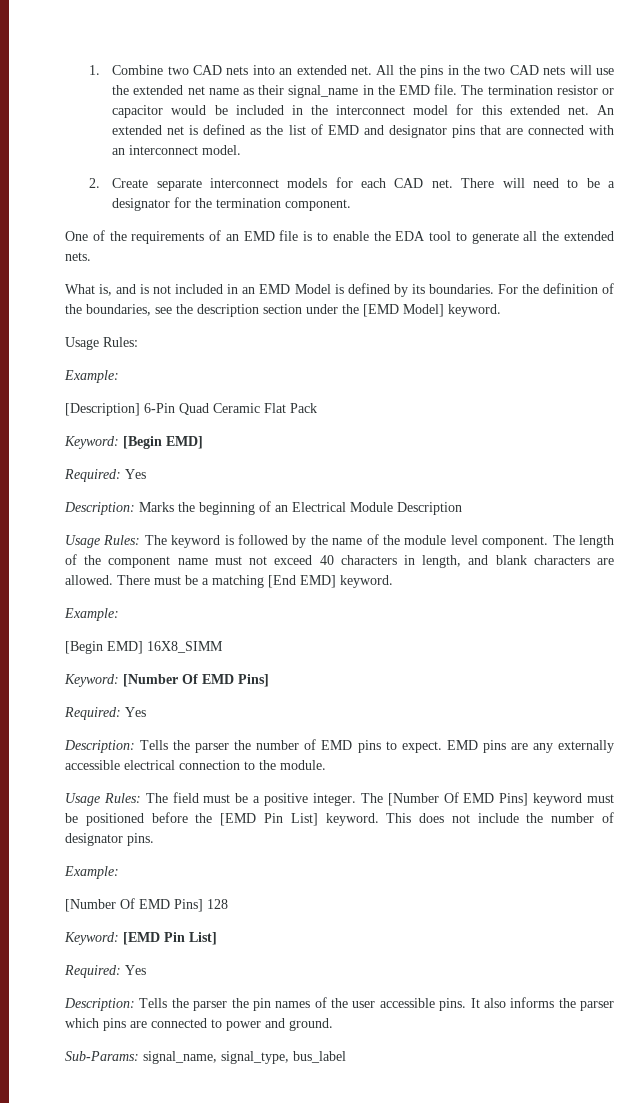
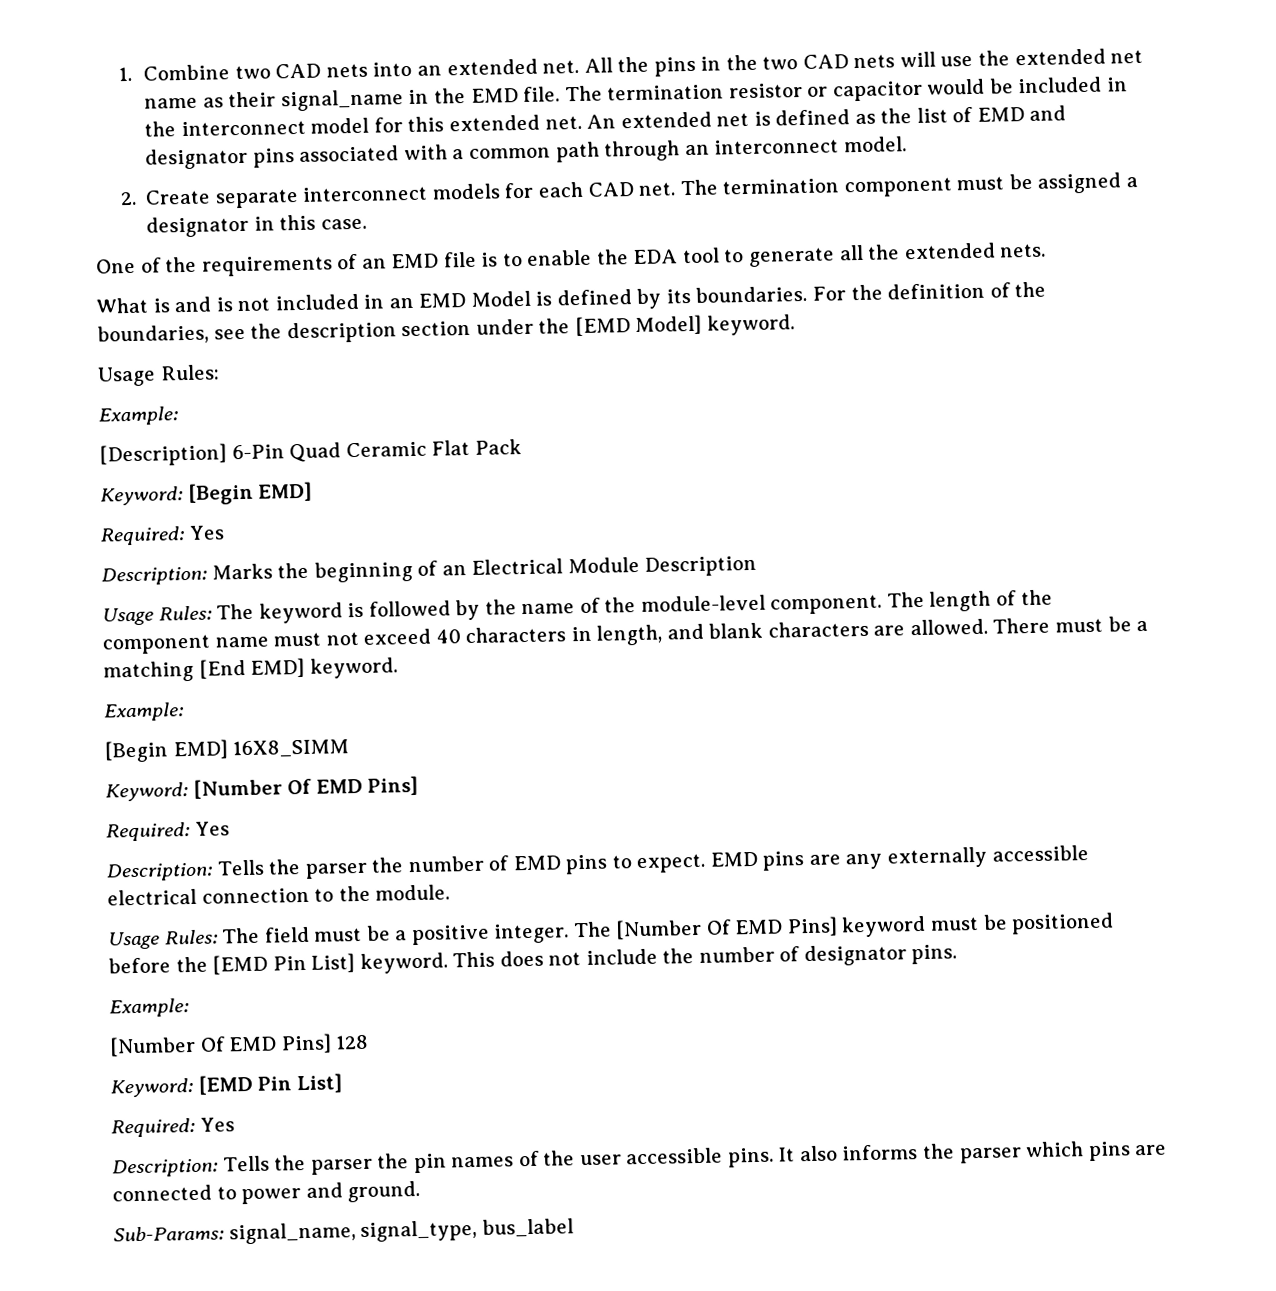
[479,125,614,135] that are connected with -> [299,140,681,163] associated with a common path through
[461,178,616,188] [112,197,352,211] There will need to be a designator for the termination component. -> [679,172,1138,198] [146,214,367,238] The termination component must be assigned a designator in this case.
[99,284,113,296] is, -> [152,298,170,313] is
[404,535,478,545] module level -> [640,594,766,612] module-level

